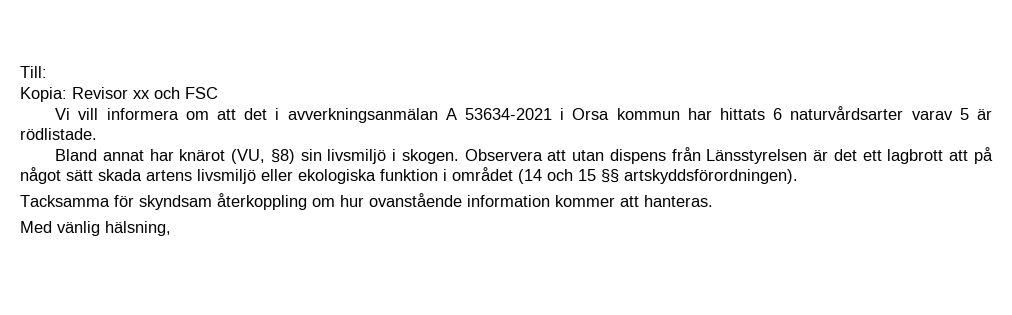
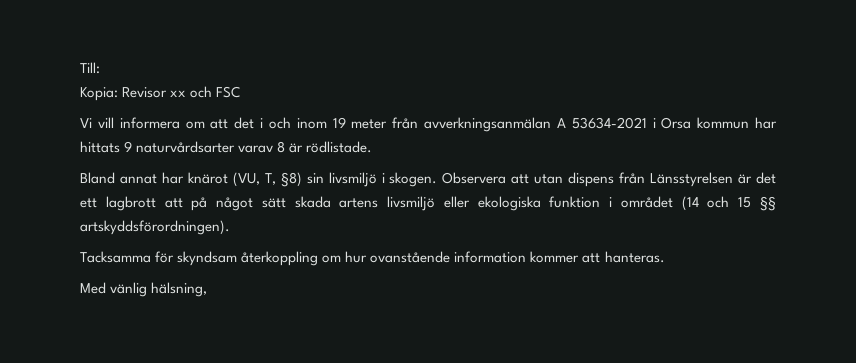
(280, 114) none -> [268,117,419,129] och inom 19 meter från
[773,108,783,120] 6 -> [124,141,133,152] 9
[959,108,969,120] 5 -> [277,141,286,153] 8
(266, 156) none -> [264,173,276,185] T,

